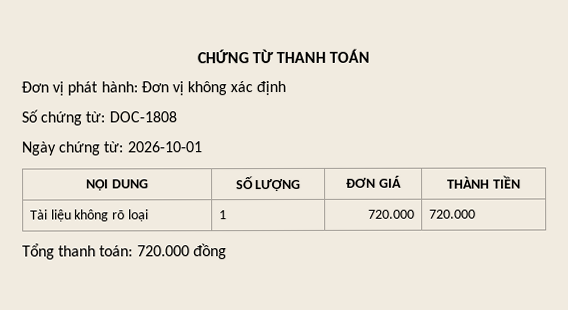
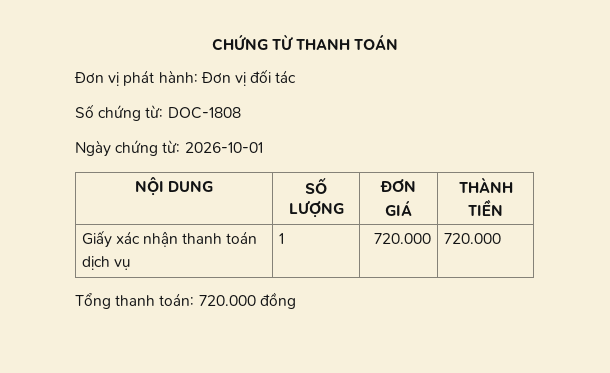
[187,80,287,96] không xác định -> [250,69,297,83] đối tác
[29,209,149,222] Tài liệu không rõ loại -> [81,230,258,248] [81,256,130,270] Giấy xác nhận thanh toán dịch vụ

